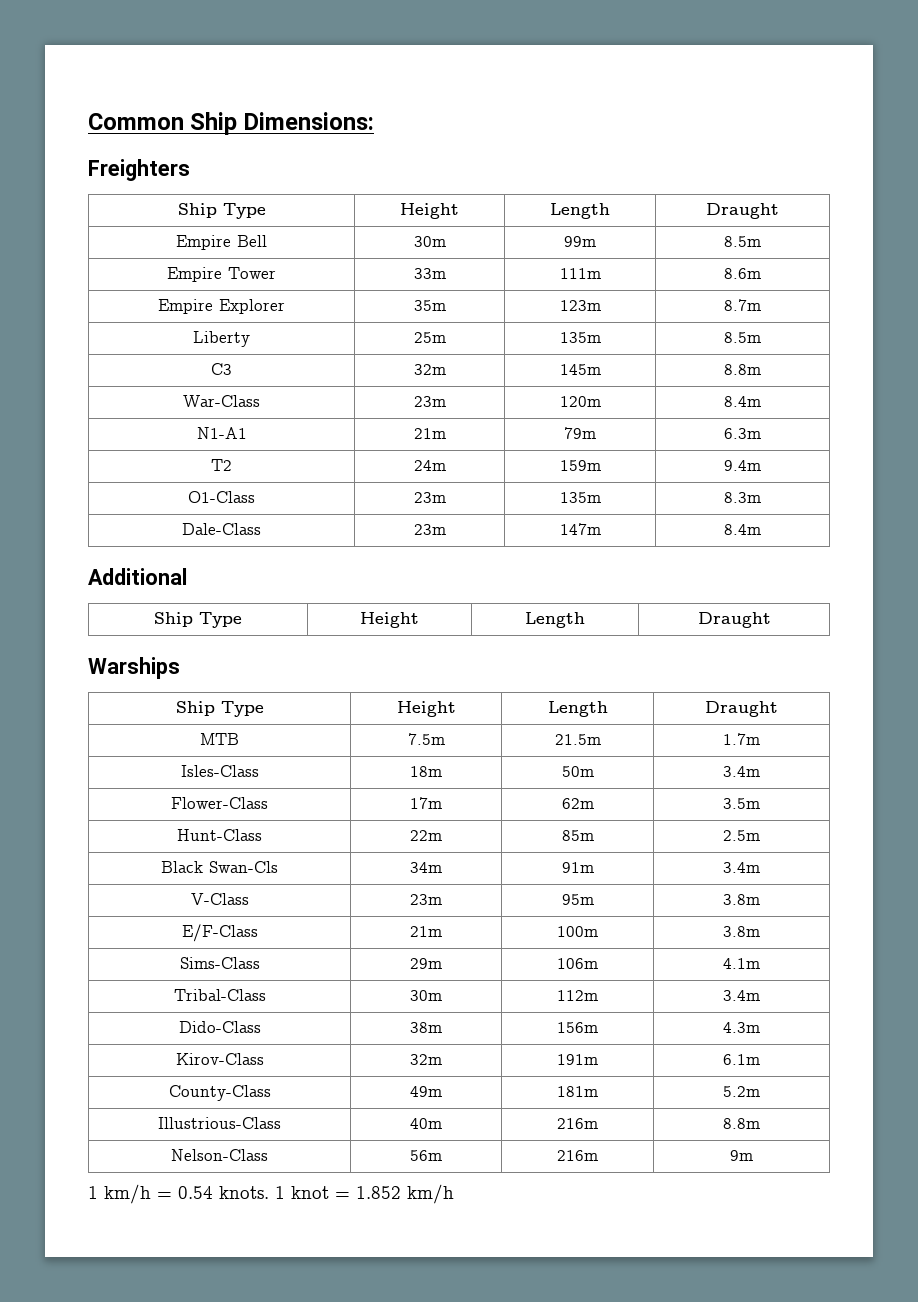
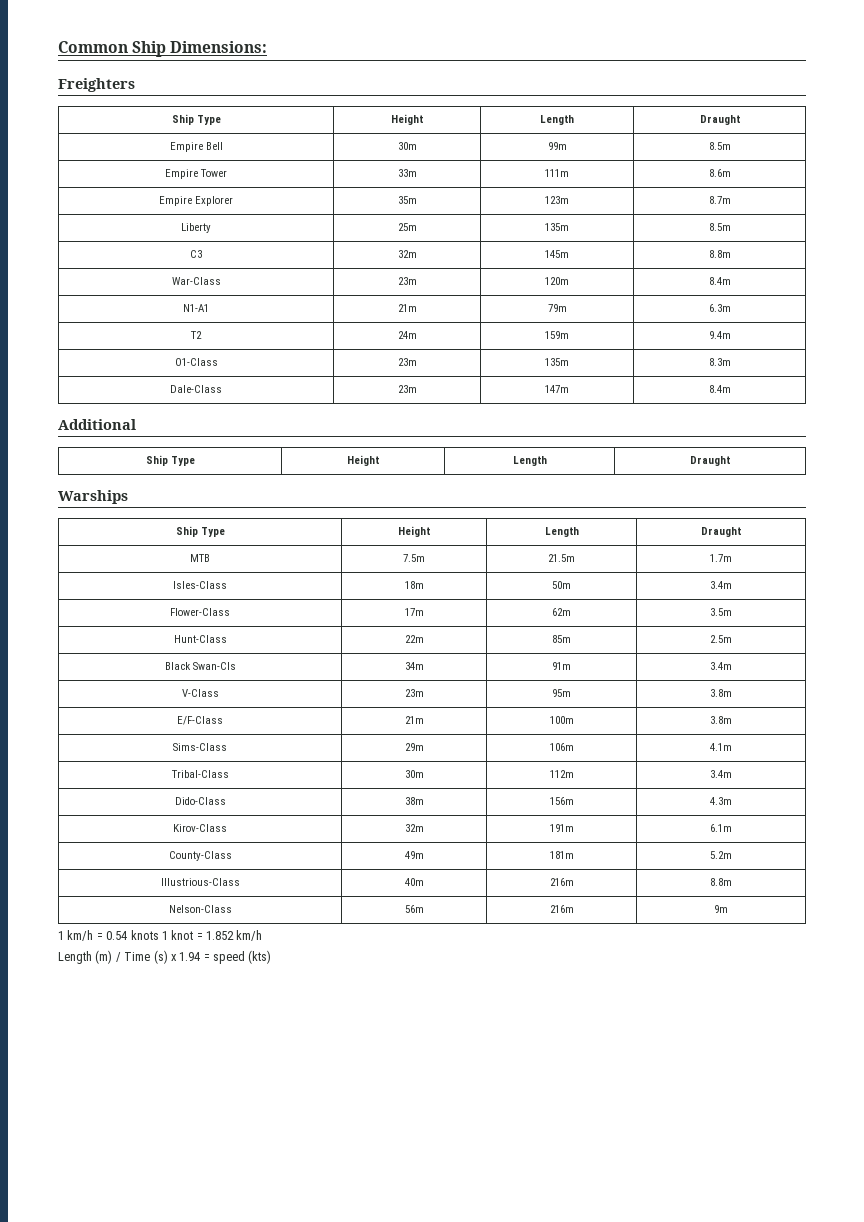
[219,1186,269,1199] knots. -> [130,930,159,940] knots
(454, 1194) none -> [58,950,272,964] // Length (m) / Time (s) x 1.94 = speed (kts)

